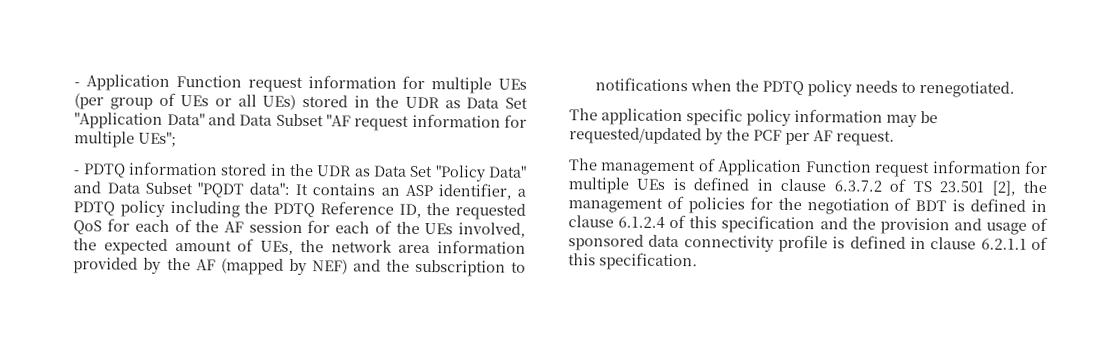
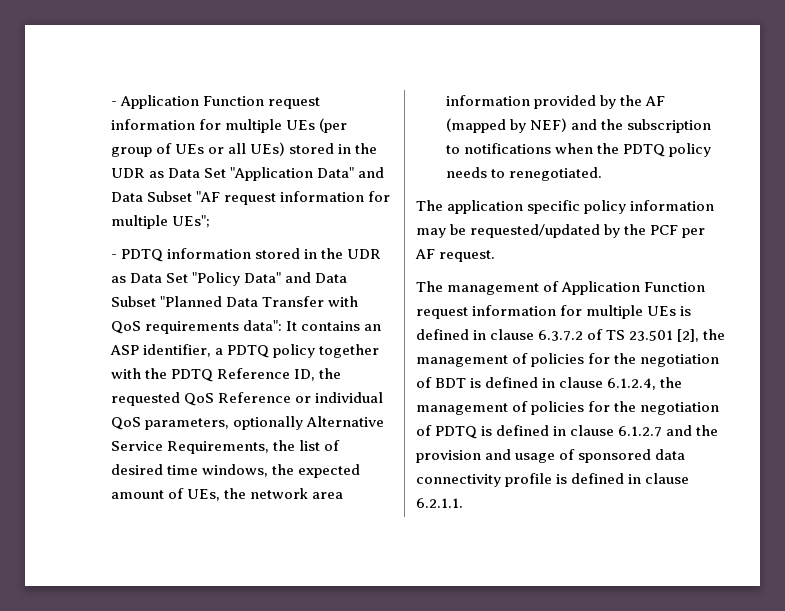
[196,182,244,198] "PQDT -> [159,296,359,307] [110,321,239,334] "Planned Data Transfer with QoS requirements
[169,200,240,218] including -> [319,344,380,358] [110,368,141,379] together with
[107,218,527,238] for each of the AF session for each of the UEs involved, -> [217,392,384,403] [110,416,384,430] [110,440,341,454] [110,464,268,477] Reference or individual QoS parameters, optionally Alternative Service Requirements, the list of desired time windows,
[618,214,816,234] 6.1.2.4 of this specification -> [607,377,683,390] [416,401,720,415] [416,425,663,439] 6.1.2.4, the management of policies for the negotiation of PDTQ is defined in clause 6.1.2.7
[980,236,1048,251] [568,252,698,271] 6.2.1.1 of this specification. -> [416,498,463,508] 6.2.1.1.

